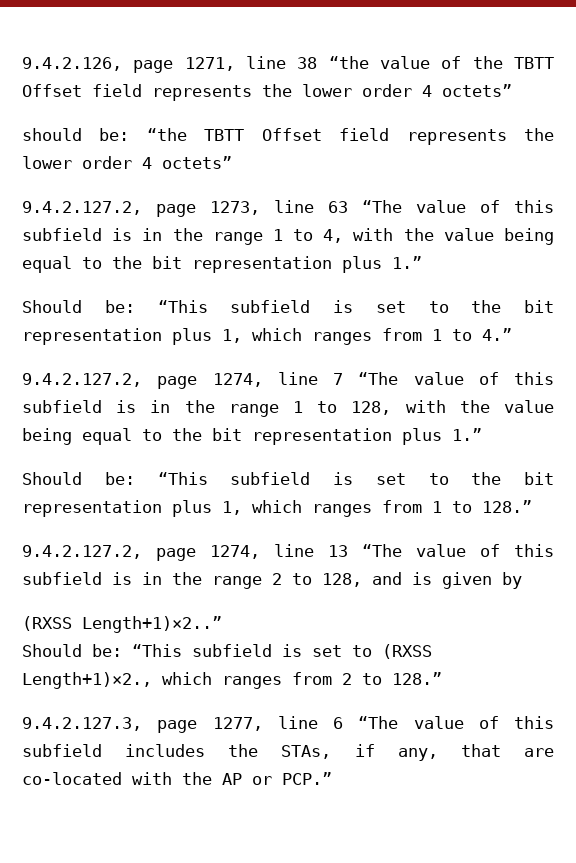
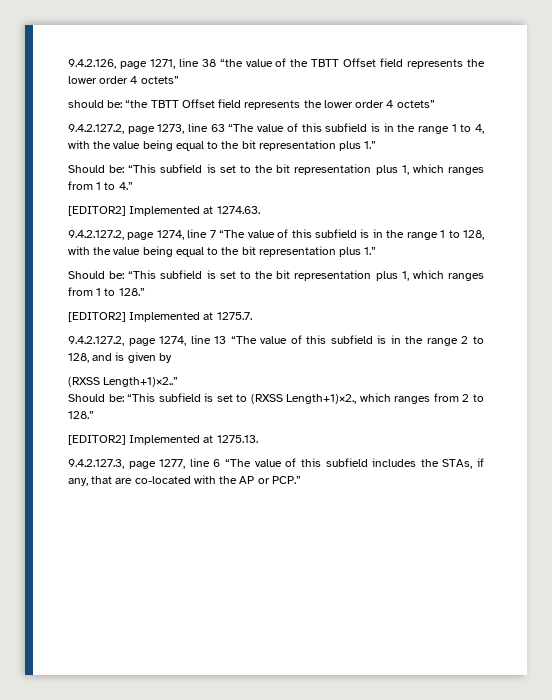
(512, 334) none -> [68,206,260,216] // [EDITOR2] Implemented at 1274.63.
(532, 506) none -> [68,312,252,322] // [EDITOR2] Implemented at 1275.7.
(442, 678) none -> [68,435,258,445] // [EDITOR2] Implemented at 1275.13.

